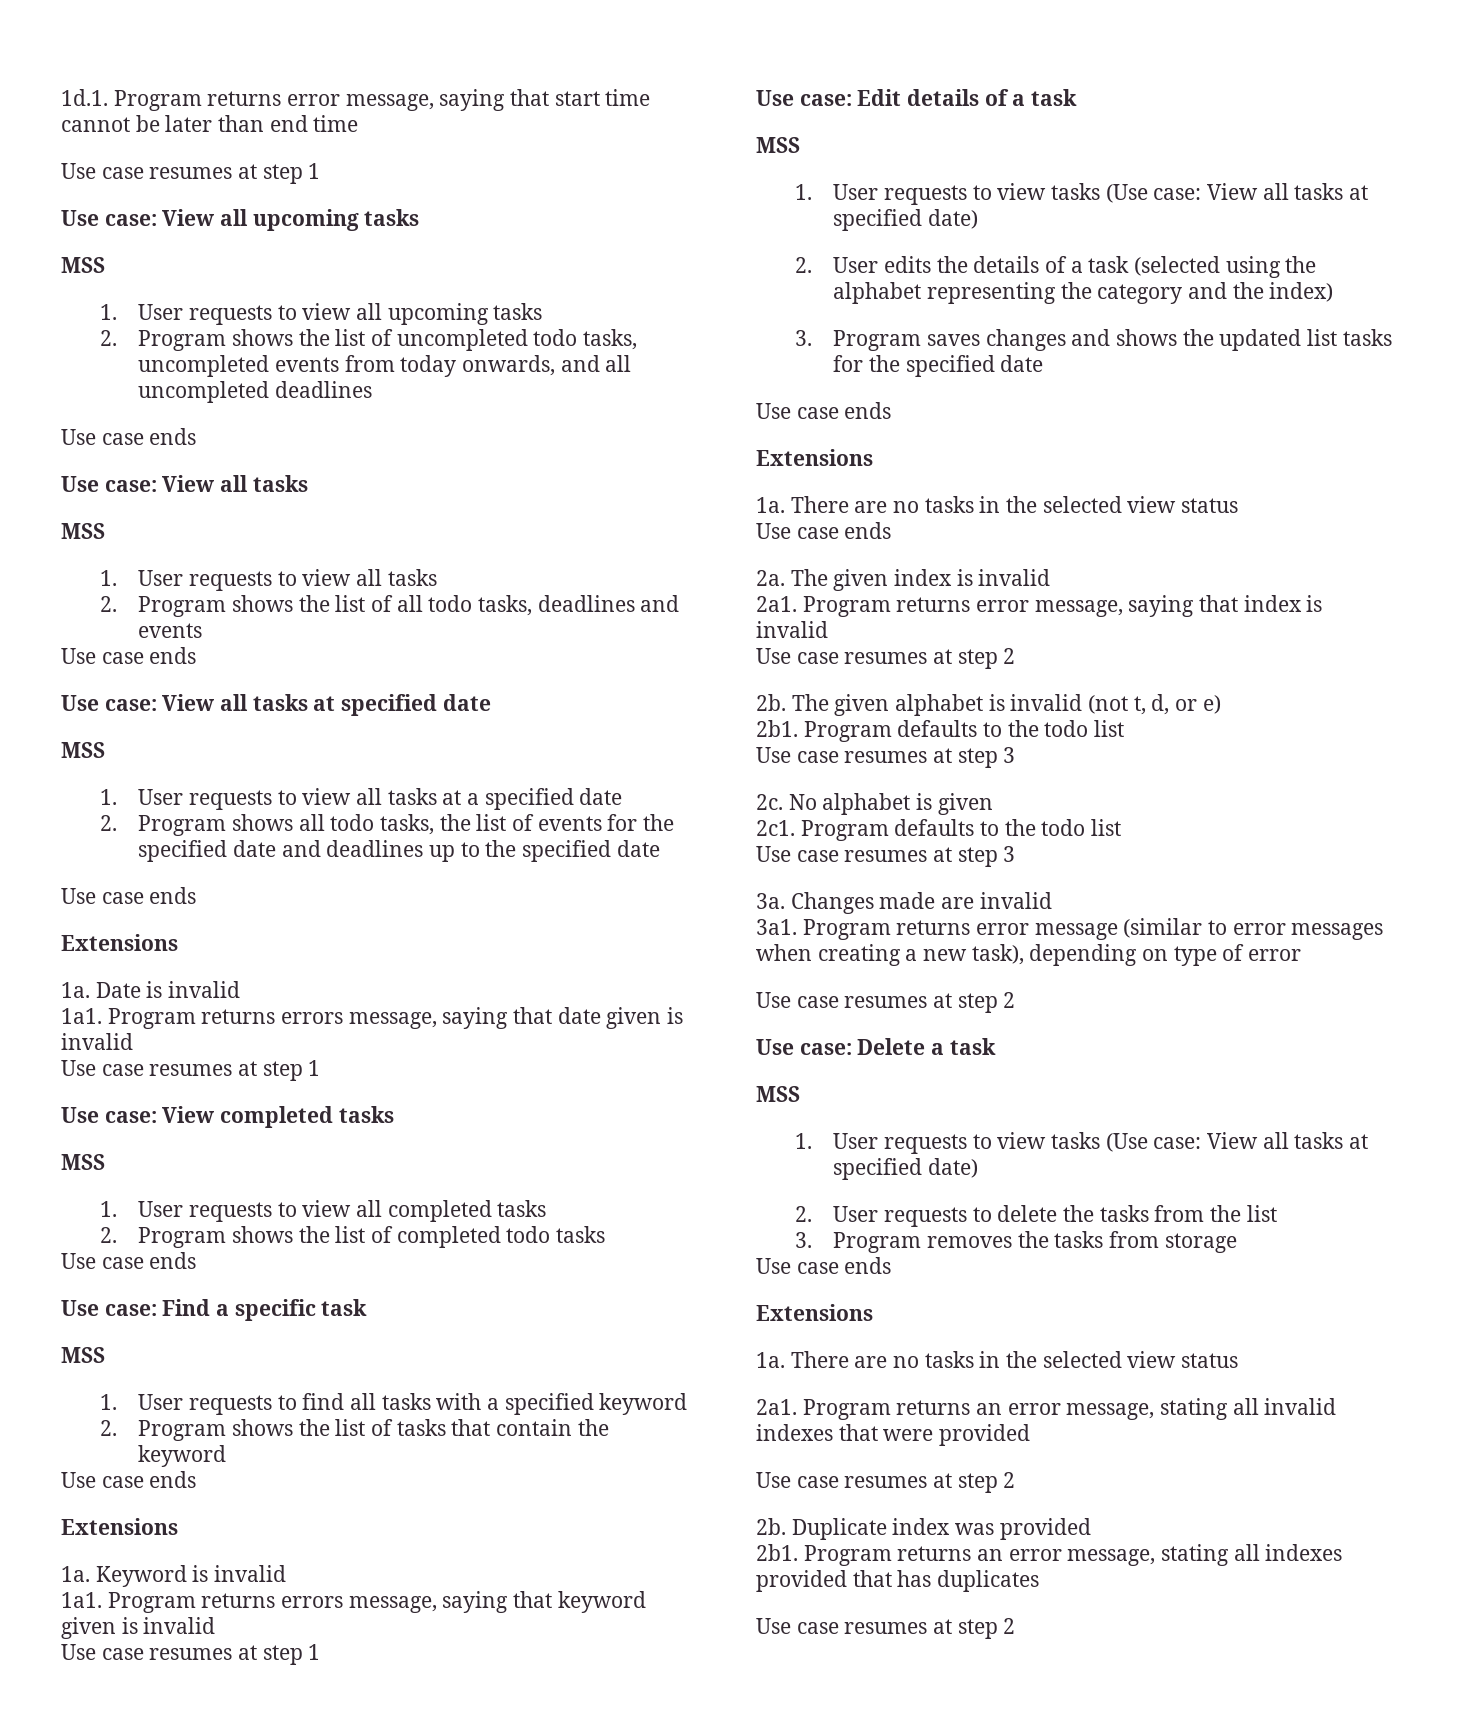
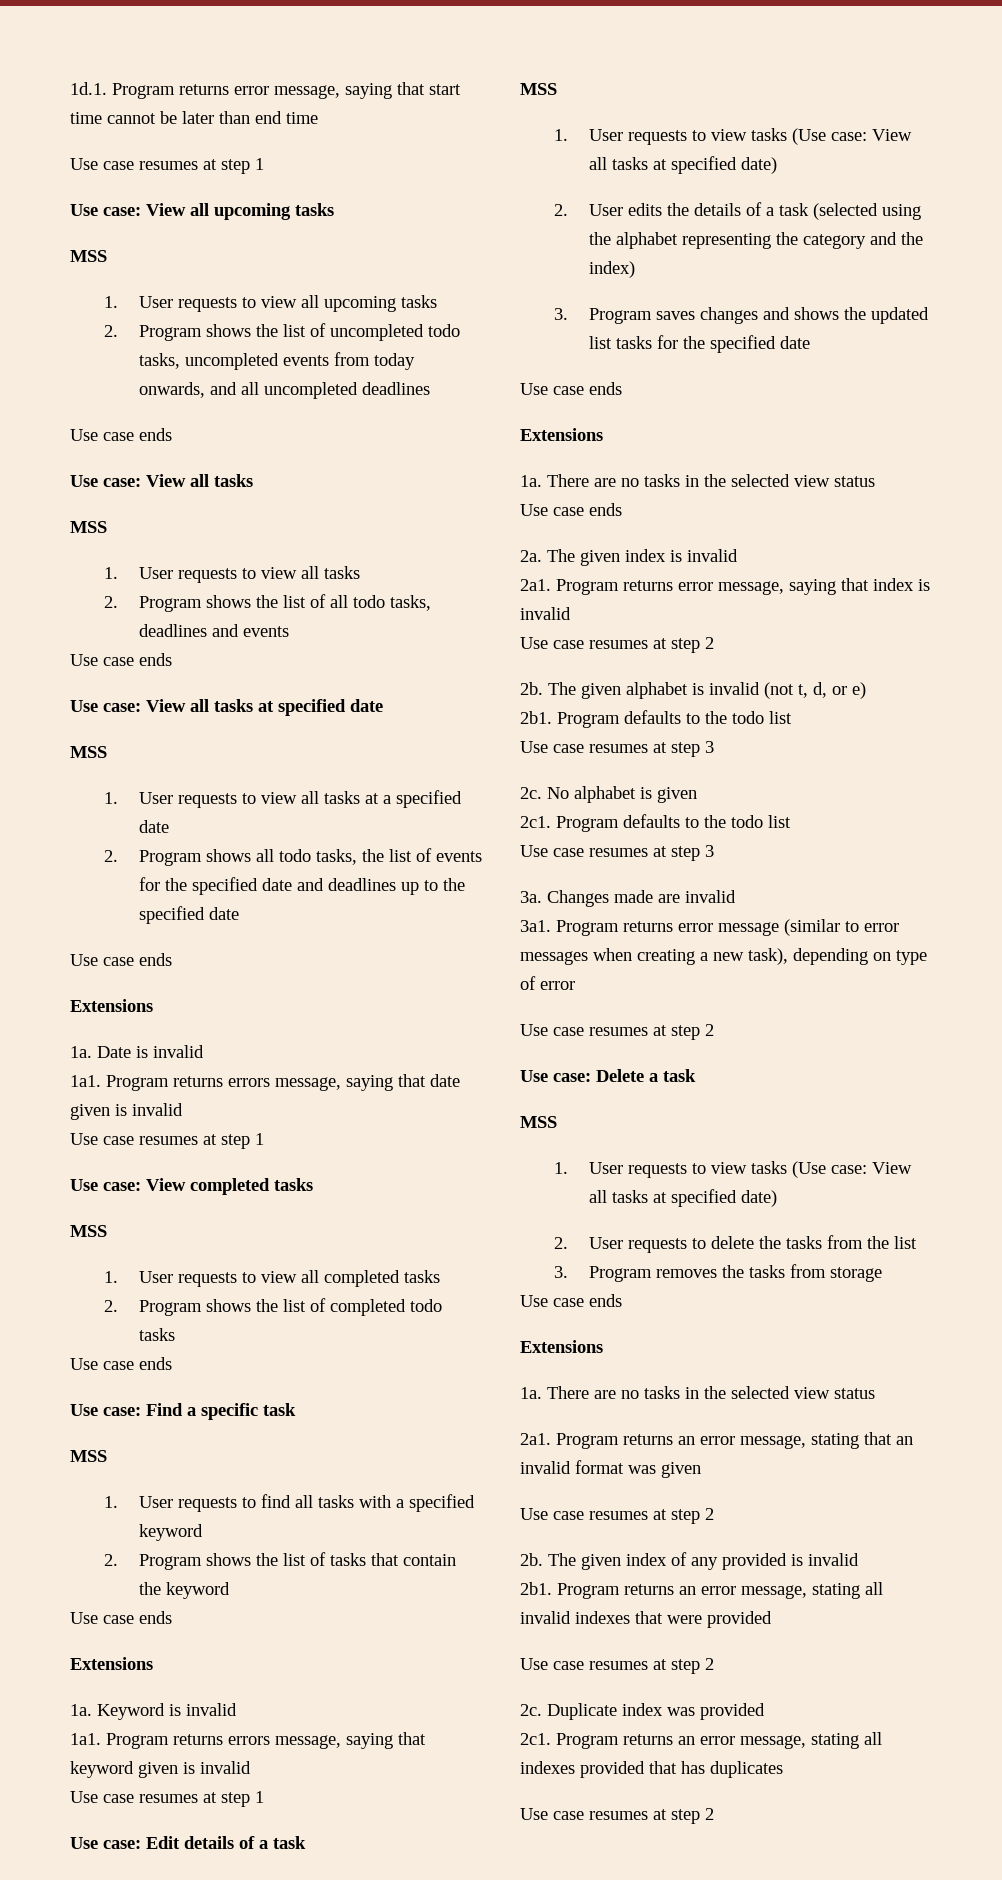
(1229, 1409) none -> [864,1432,913,1445] [520,1460,701,1478] [520,1508,714,1524] [520,1552,859,1570] [520,1582,860,1599] that an invalid format was given // Use case resumes at step 2 // 2b. The given index of any provided is invalid // 2b1. Program returns an error message, stating
[756,1518,786,1535] 2b. -> [520,1704,542,1716] 2c.
[756,1544,798,1561] 2b1. -> [520,1733,551,1745] 2c1.

